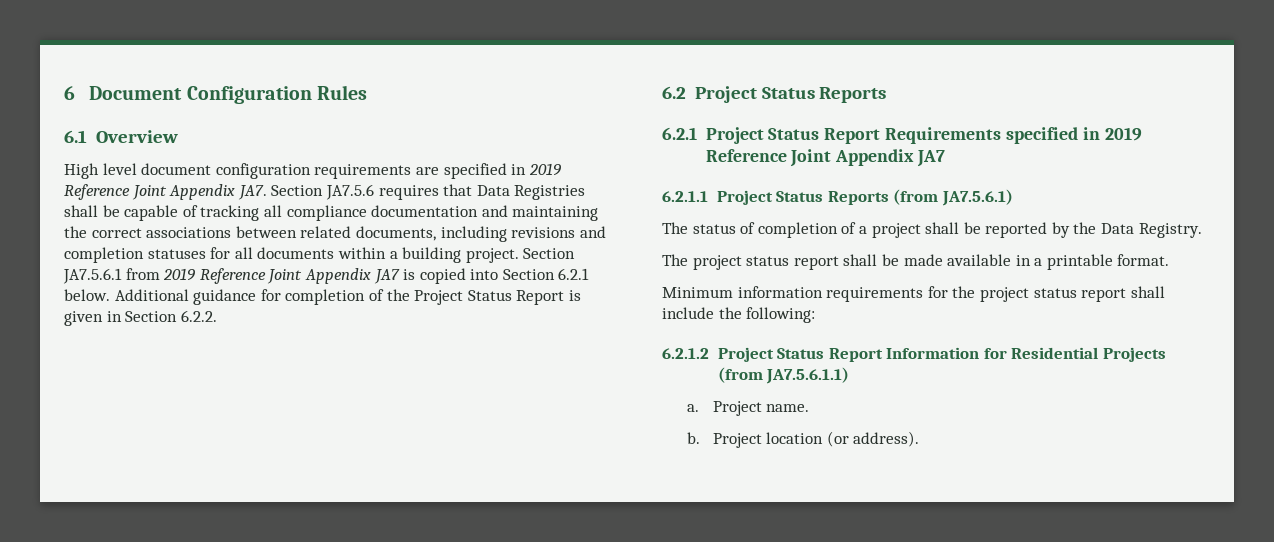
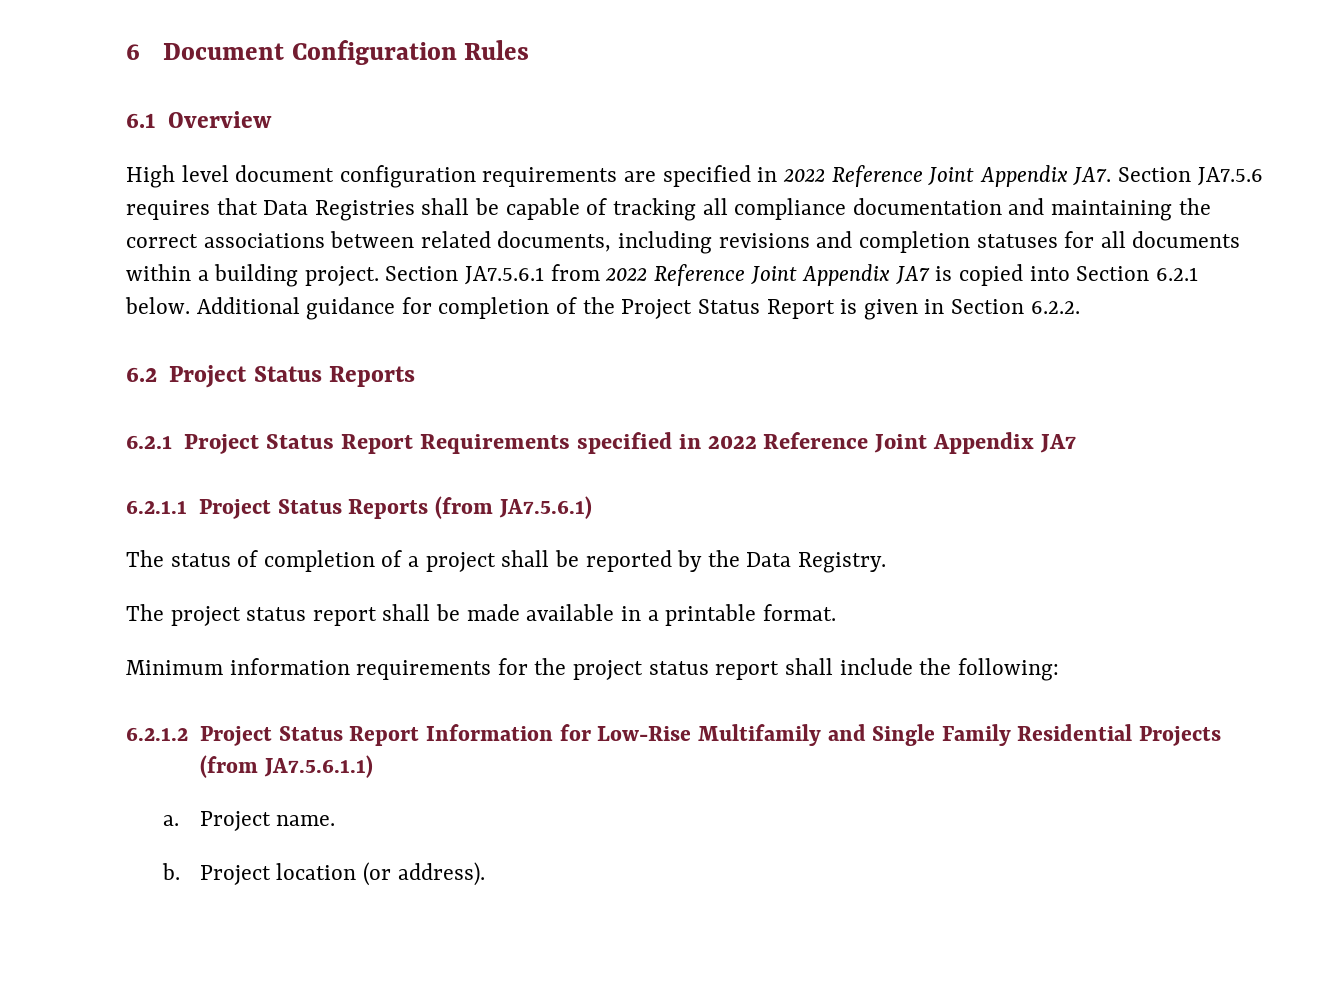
[528,163,561,176] 2019 -> [782,169,825,182] 2022
[163,268,196,281] 2019 -> [605,268,648,281] 2022
[1104,127,1142,141] 2019 -> [707,435,757,449] 2022
(1007, 353) none -> [597,724,1011,746] Low-Rise Multifamily and Single Family

